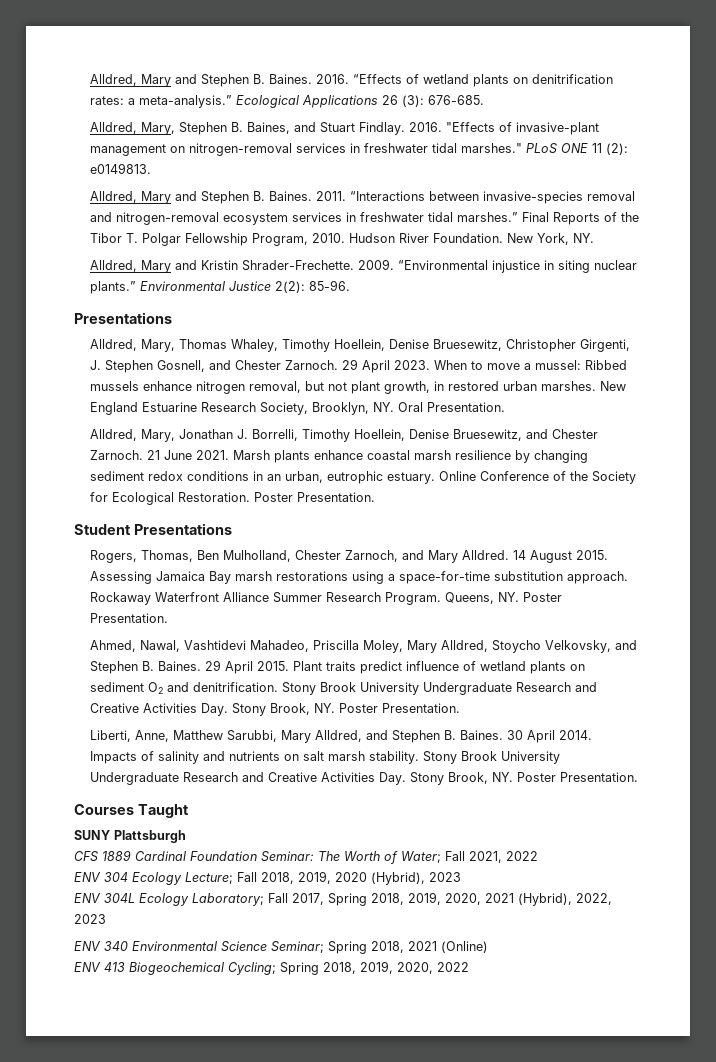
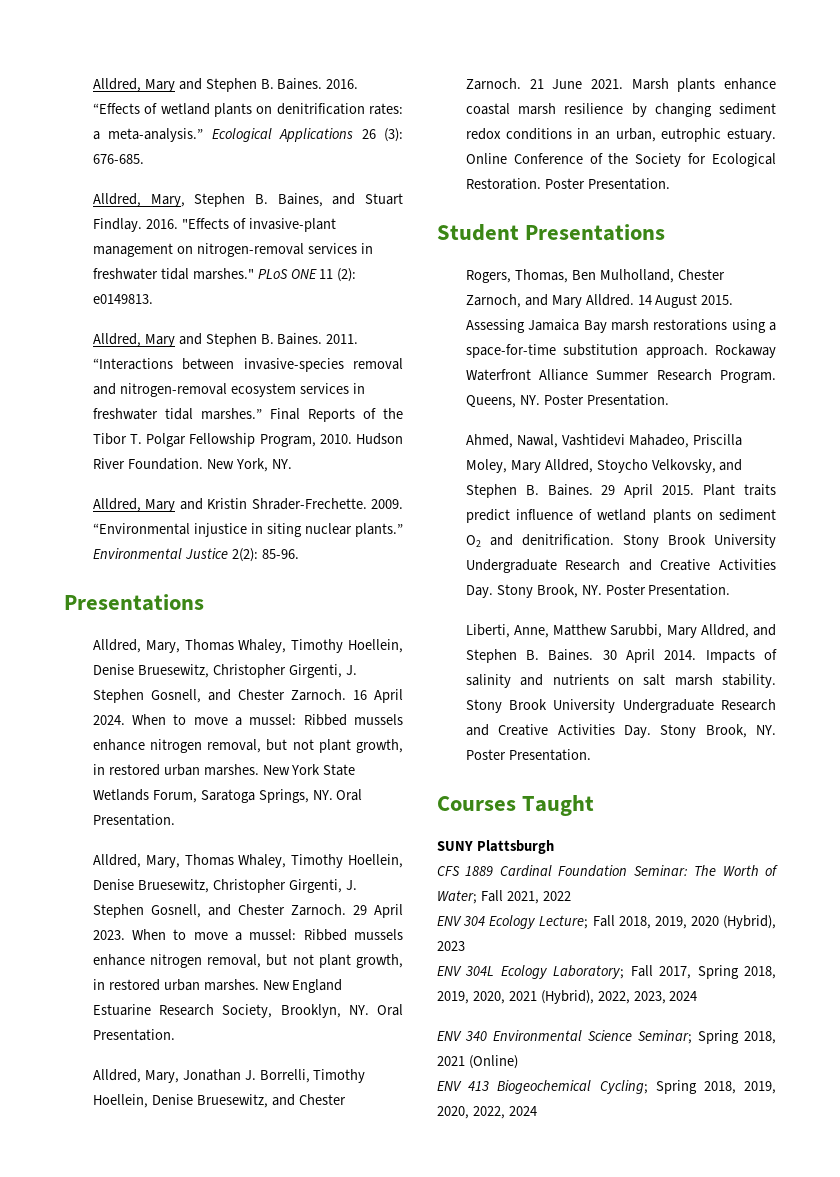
(172, 318) none -> [92,639,404,653] [92,664,357,678] [92,689,403,703] [92,714,404,726] [92,739,403,753] [92,764,356,776] [92,789,363,803] [92,814,175,826] // Alldred, Mary, Thomas Whaley, Timothy Hoellein, Denise Bruesewitz, Christopher Girgenti, J. Stephen Gosnell, and Chester Zarnoch. 16 April 2024. When to move a mussel: Ribbed mussels enhance nitrogen removal, but not plant growth, in restored urban marshes. New York State Wetlands Forum, Saratoga Springs, NY. Oral Presentation.
[74,914,106,924] 2023 -> [633,991,698,1004] 2023, 2024
[437,962,469,972] 2022 -> [472,1106,537,1119] 2022, 2024

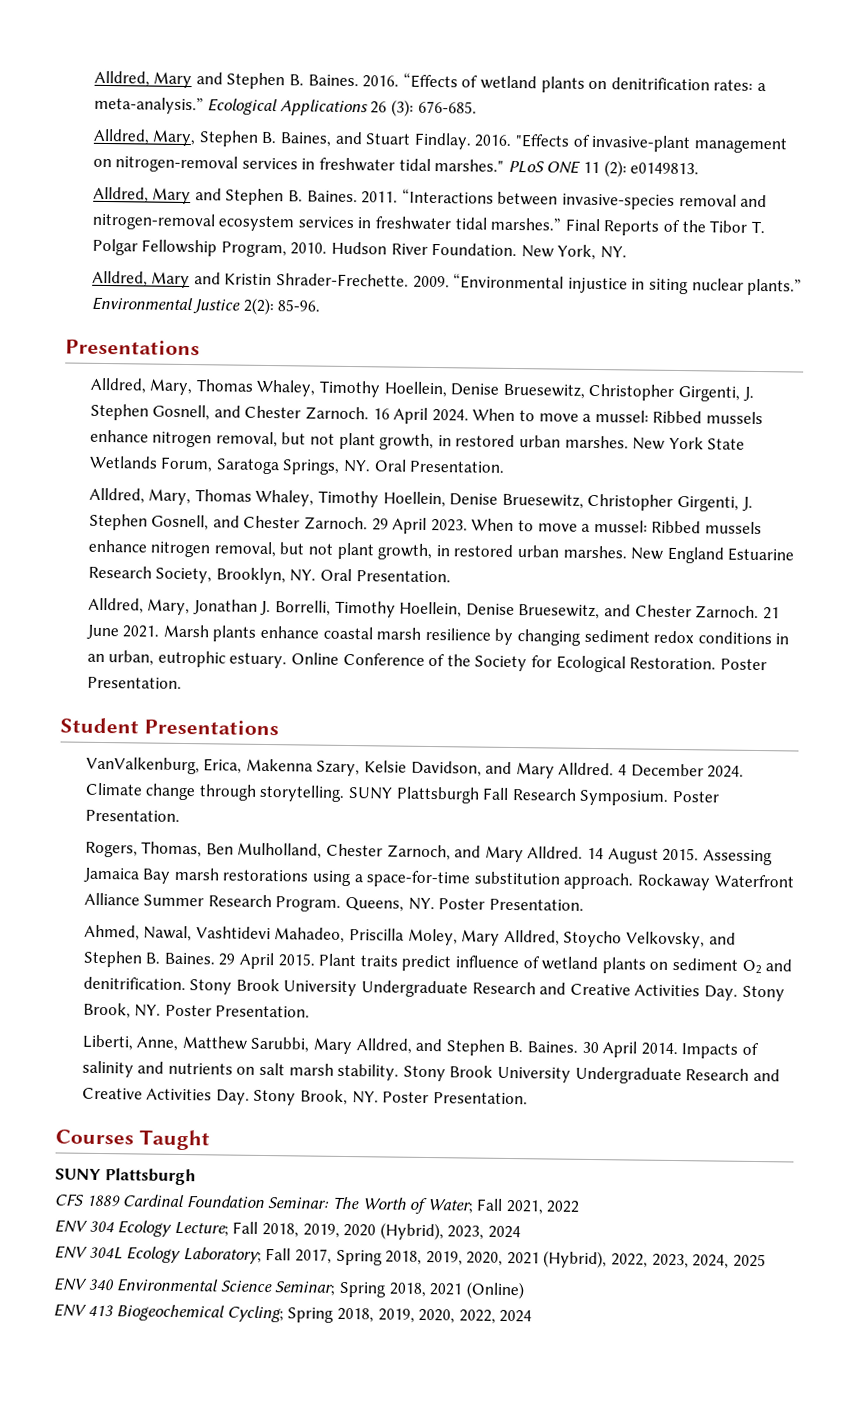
(666, 232) none -> [85,756,745,779] [84,782,720,806] [84,809,180,822] // VanValkenburg, Erica, Makenna Szary, Kelsie Davidson, and Mary Alldred. 4 December 2024. Climate change through storytelling. SUNY Plattsburgh Fall Research Symposium. Poster Presentation.
[437,941,465,951] 2023 -> [447,1225,521,1240] 2023, 2024
[669,991,698,1001] 2024 -> [692,1253,766,1269] 2024, 2025

